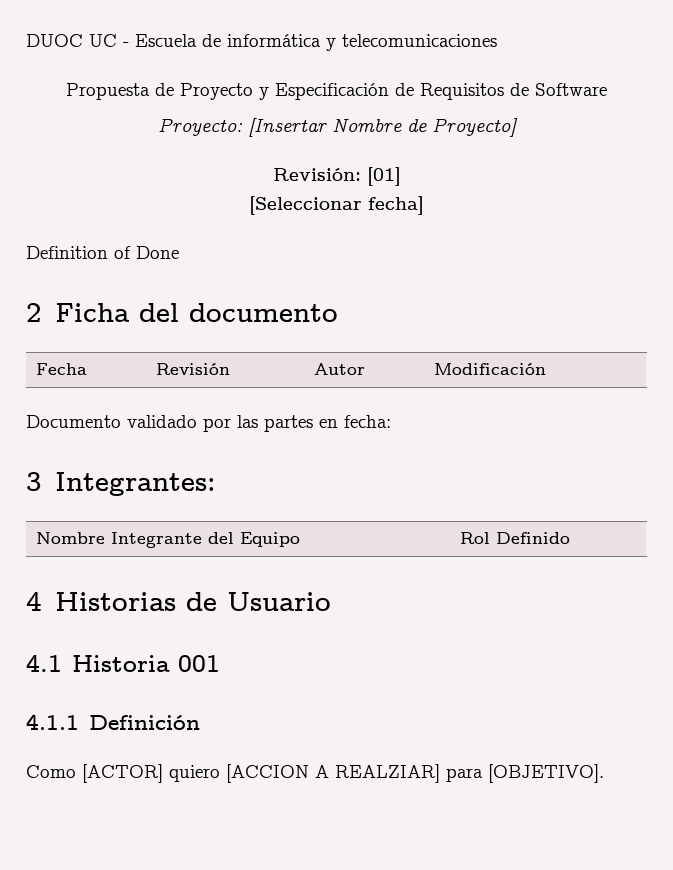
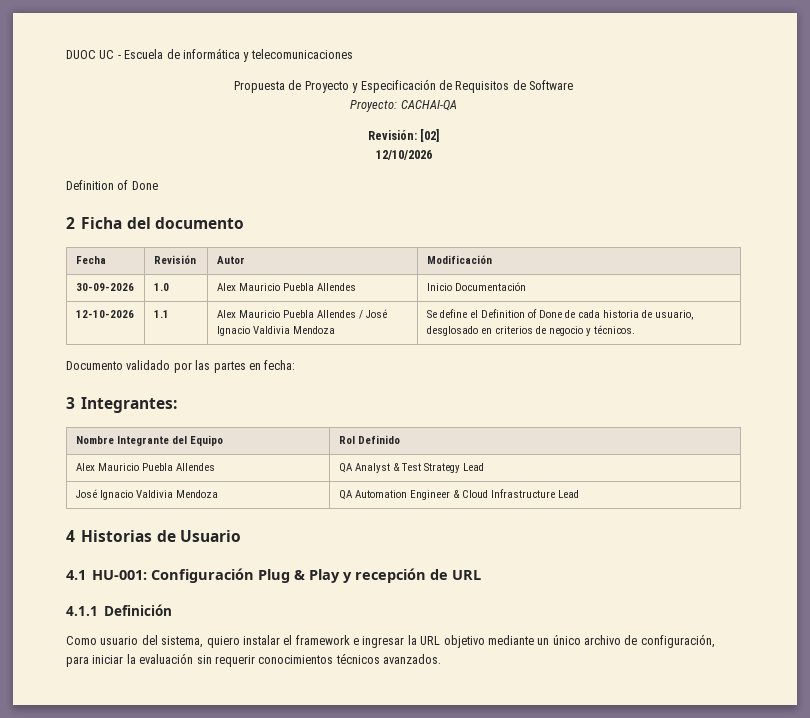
[247,118,518,137] [272,167,401,186] [249,196,424,215] [Insertar Nombre de Proyecto] // Revisión: [01] // [Seleccionar fecha] -> [400,100,457,111] [367,129,440,142] [375,150,432,160] CACHAI-QA // Revisión: [02] // 12/10/2026
(547, 369) none -> [75,283,134,291] [153,283,169,291] [216,283,356,291] [426,282,526,291] [75,310,134,318] [153,310,169,318] [216,309,387,319] [216,326,335,336] [426,309,694,320] [426,325,635,336] // 30-09-2026 | 1.0 | Alex Mauricio Puebla Allendes | Inicio Documentación // 12-10-2026 | 1.1 | Alex Mauricio Puebla Allendes / José Ignacio Valdivia Mendoza | Se define el Definition of Done de cada historia de usuario, desglosado en criterios de negocio y técnicos.
(571, 538) none -> [75,463,215,471] [338,463,484,473] [75,489,218,500] [338,489,579,500] // Alex Mauricio Puebla Allendes | QA Analyst & Test Strategy Lead // José Ignacio Valdivia Mendoza | QA Automation Engineer & Cloud Infrastructure Lead
[71,655,220,672] [26,714,200,730] [26,764,604,783] Historia 001 // 4.1.1 Definición // Como [ACTOR] quiero [ACCION A REALZIAR] para [OBJETIVO]. -> [92,568,482,583] [66,604,173,616] [66,634,715,648] [66,653,441,667] HU-001: Configuración Plug & Play y recepción de URL // 4.1.1 Definición // Como usuario del sistema, quiero instalar el framework e ingresar la URL objetivo mediante un único archivo de configuración, para iniciar la evaluación sin requerir conocimientos técnicos avanzados.

